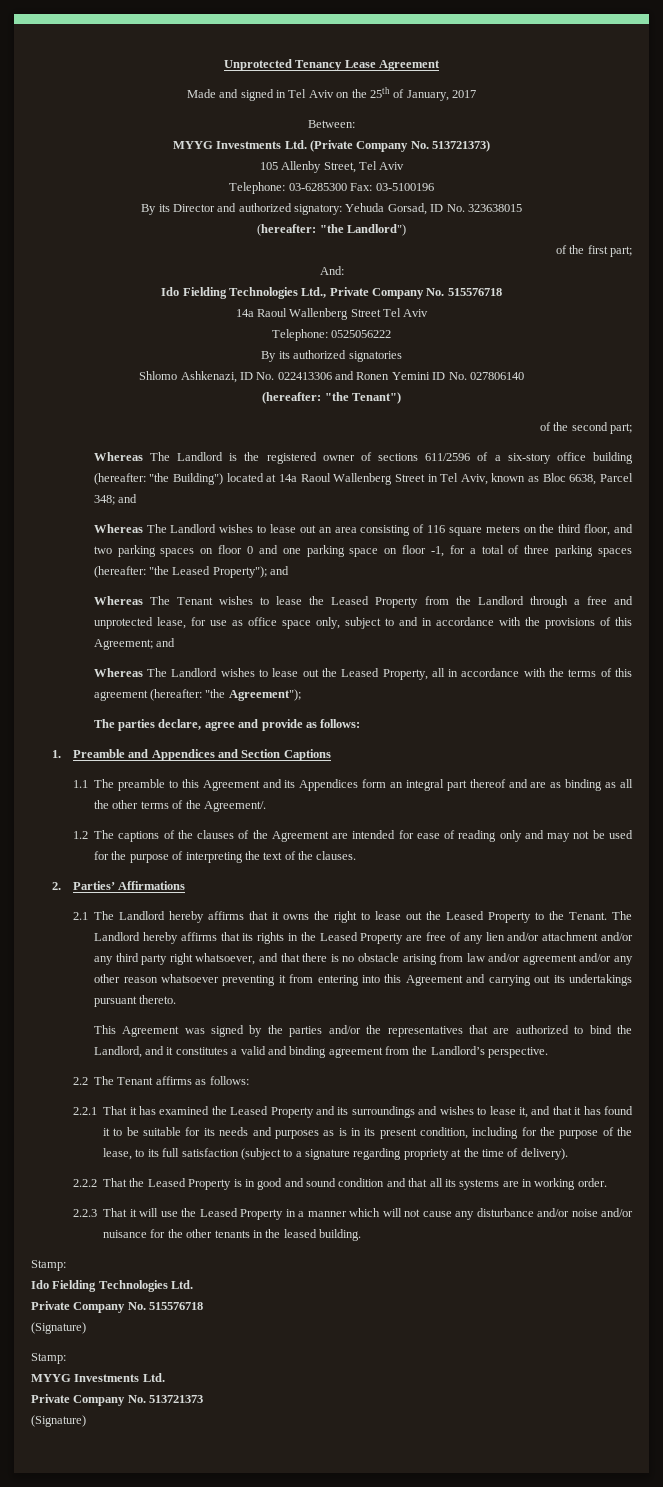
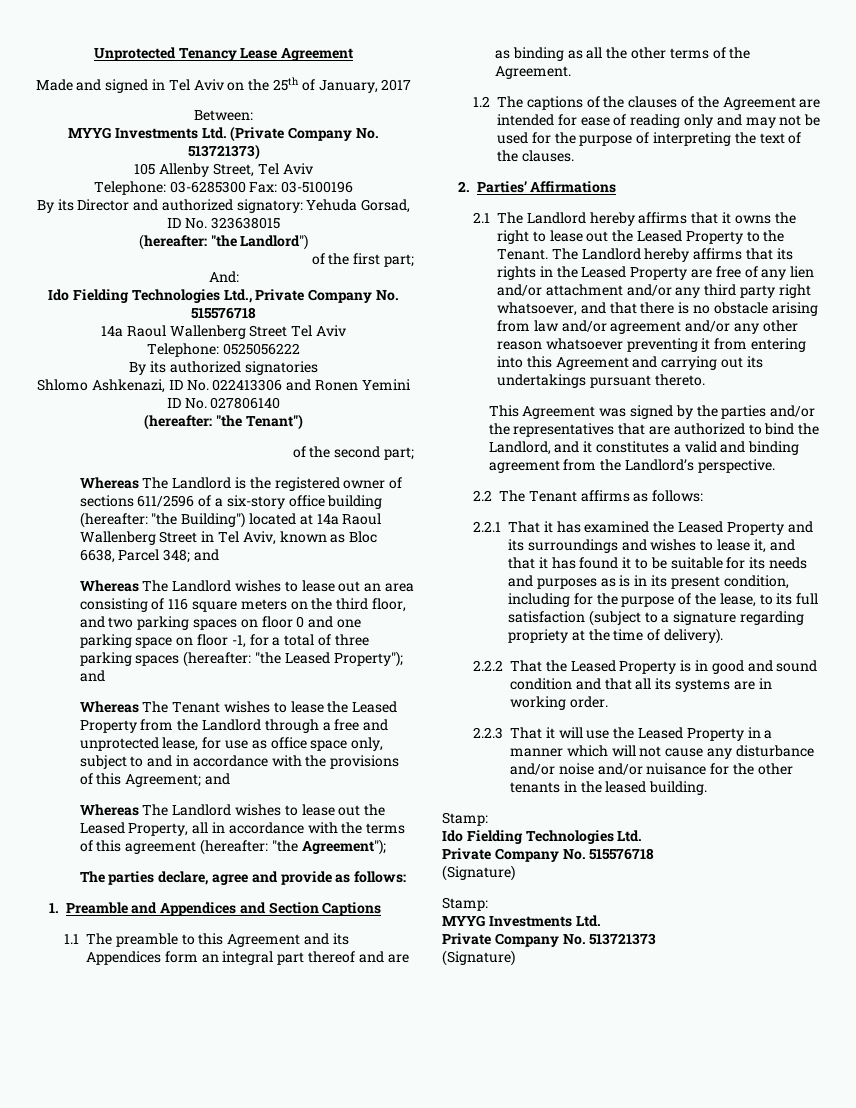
[203,801,266,812] Agreement/. -> [495,66,572,79] Agreement.

